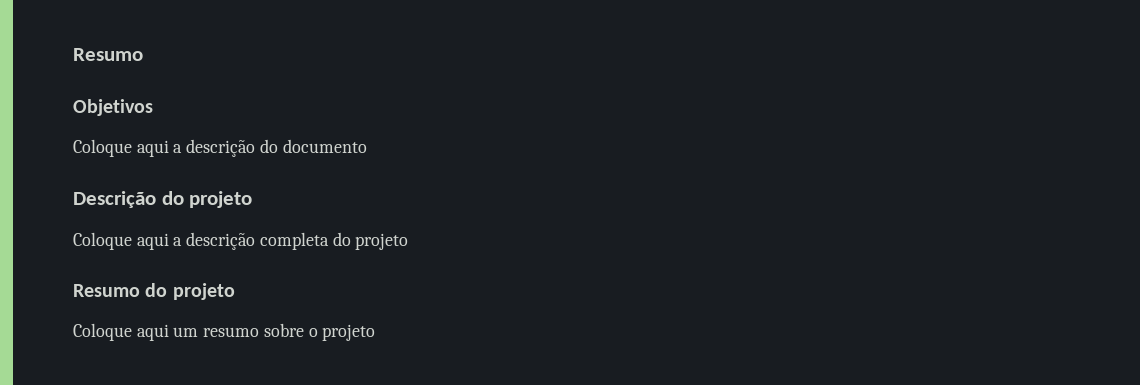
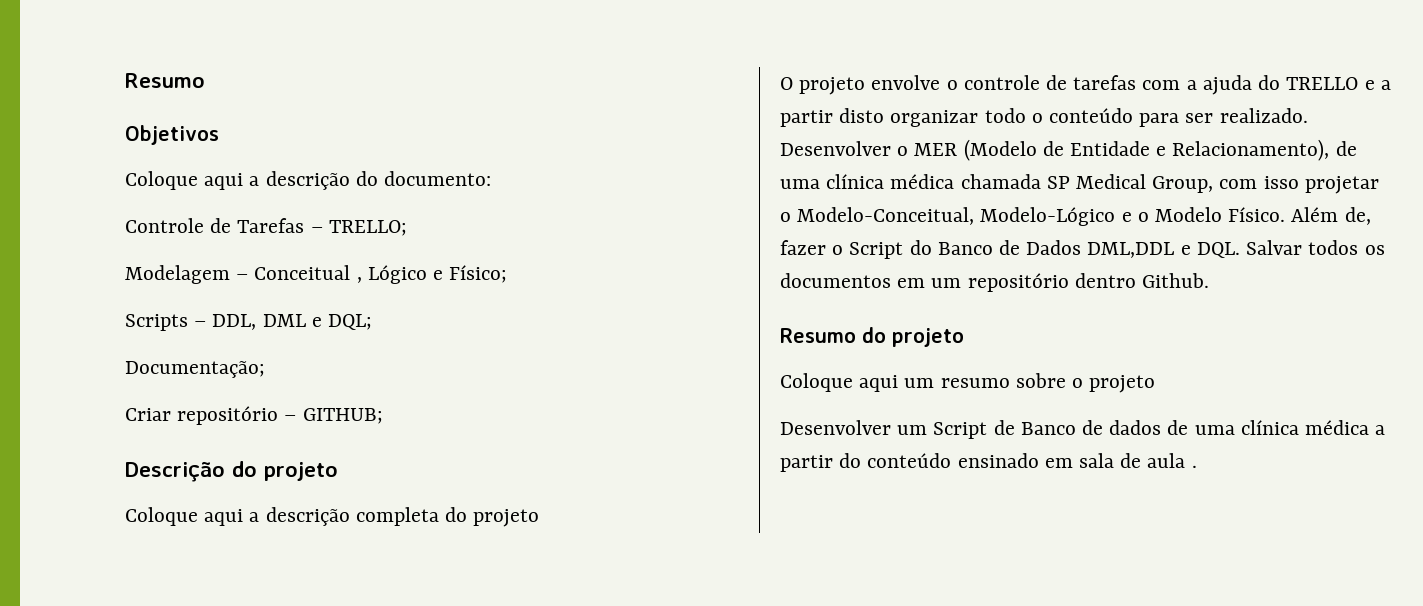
[282,139,367,153] documento -> [384,171,492,186] [125,218,407,236] [125,265,508,284] [125,314,373,331] [125,361,265,378] [125,406,383,425] documento: // Controle de Tarefas – TRELLO; // Modelagem – Conceitual , Lógico e Físico; // Scripts – DDL, DML e DQL; // Documentação; // Criar repositório – GITHUB;
(409, 241) none -> [780,75,1391,95] [780,108,1308,127] [780,139,1357,161] [780,174,1379,194] [780,207,1371,226] [780,240,1385,259] [780,273,1210,292] // O projeto envolve o controle de tarefas com a ajuda do TRELLO e a partir disto organizar todo o conteúdo para ser realizado. Desenvolver o MER (Modelo de Entidade e Relacionamento), de uma clínica médica chamada SP Medical Group, com isso projetar o Modelo-Conceitual, Modelo-Lógico e o Modelo Físico. Além de, fazer o Script do Banco de Dados DML,DDL e DQL. Salvar todos os documentos em um repositório dentro Github.
(376, 332) none -> [780,420,1386,439] [780,453,1197,472] // Desenvolver um Script de Banco de dados de uma clínica médica a partir do conteúdo ensinado em sala de aula .

